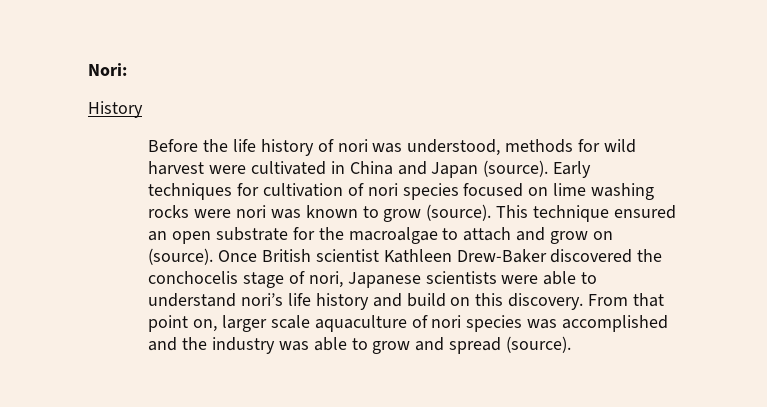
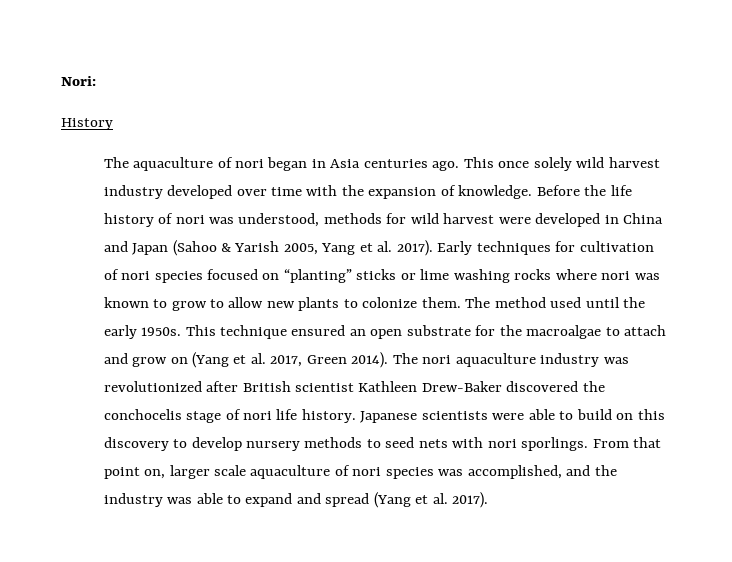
(143, 109) none -> [103,157,660,171] [103,185,533,199] The aquaculture of nori began in Asia centuries ago. This once solely wild harvest industry developed over time with the expansion of knowledge.
[250,161,326,175] cultivated -> [535,213,601,227] developed
[483,160,549,177] (source). -> [172,240,433,256] (Sahoo & Yarish 2005, Yang et al. 2017).
(549, 191) none -> [283,269,416,283] “planting” sticks or
[194,209,232,218] were -> [555,269,597,280] where
[426,204,492,221] (source). -> [210,297,646,311] [103,325,182,339] to allow new plants to colonize them. The method used until the early 1950s.
[148,248,258,265] (source). Once -> [192,352,629,368] [103,381,239,392] (Yang et al. 2017, Green 2014). The nori aquaculture industry was revolutionized after
[308,271,343,288] nori, -> [243,409,356,423] nori life history.
[148,293,584,310] understand nori’s life history and build on this discovery. -> [576,409,665,420] [103,437,589,451] build on this discovery to develop nursery methods to seed nets with nori sporlings.
[562,315,669,332] accomplished -> [467,465,562,479] accomplished,
[372,341,411,354] grow -> [245,493,293,507] expand
[506,336,572,353] (source). -> [373,492,489,508] (Yang et al. 2017).

